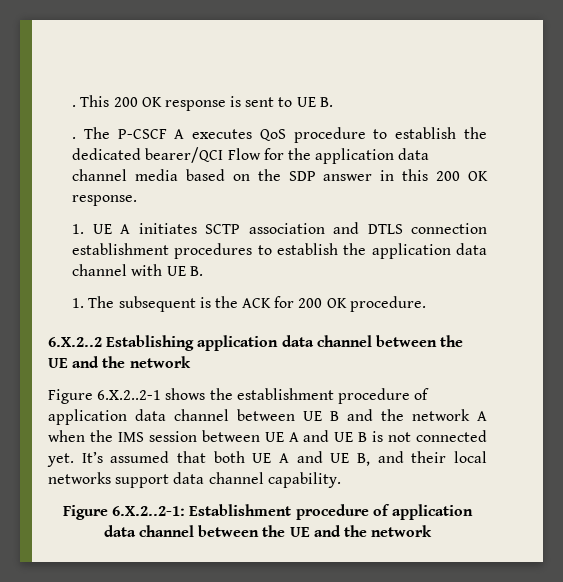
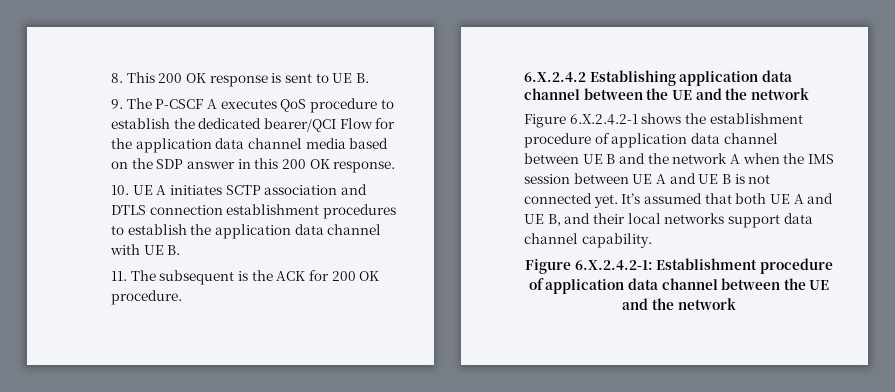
[72,105,77,107] . -> [111,73,124,83] 8.
[72,137,77,139] . -> [111,99,124,109] 9.
[72,224,85,234] 1. -> [111,185,130,195] 10.
[72,298,85,308] 1. -> [111,271,128,281] 11.
[48,337,102,347] 6.X.2..2 -> [524,72,586,82] 6.X.2.4.2
[97,390,162,400] 6.X.2..2-1 -> [569,114,638,125] 6.X.2.4.2-1
[112,506,186,516] 6.X.2..2-1: -> [574,260,653,270] 6.X.2.4.2-1:

